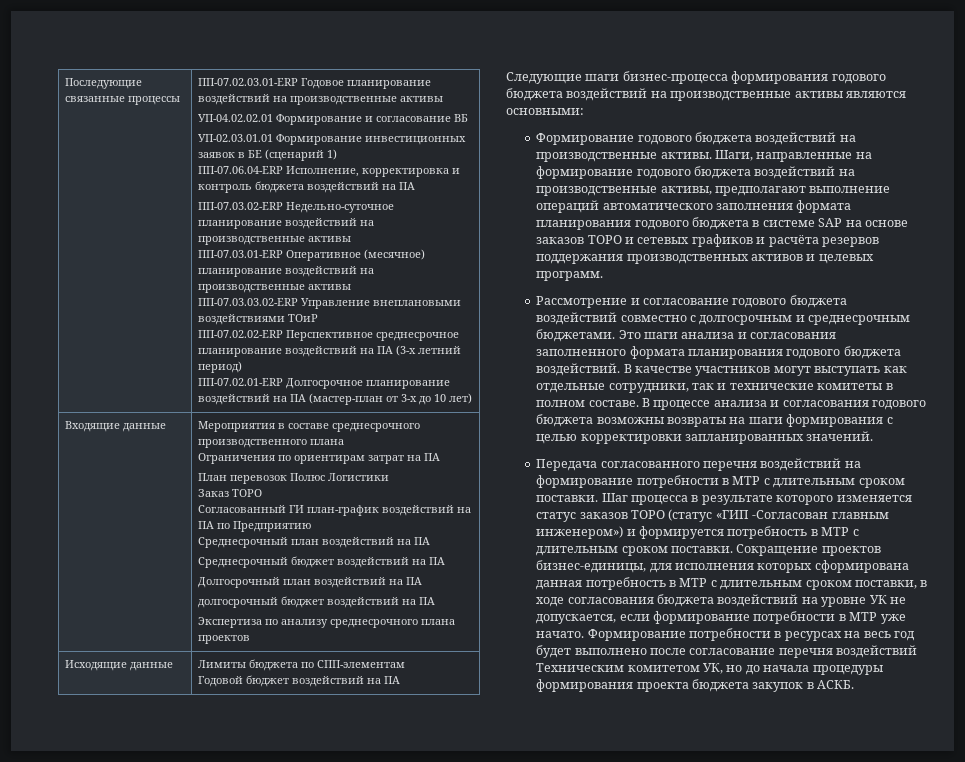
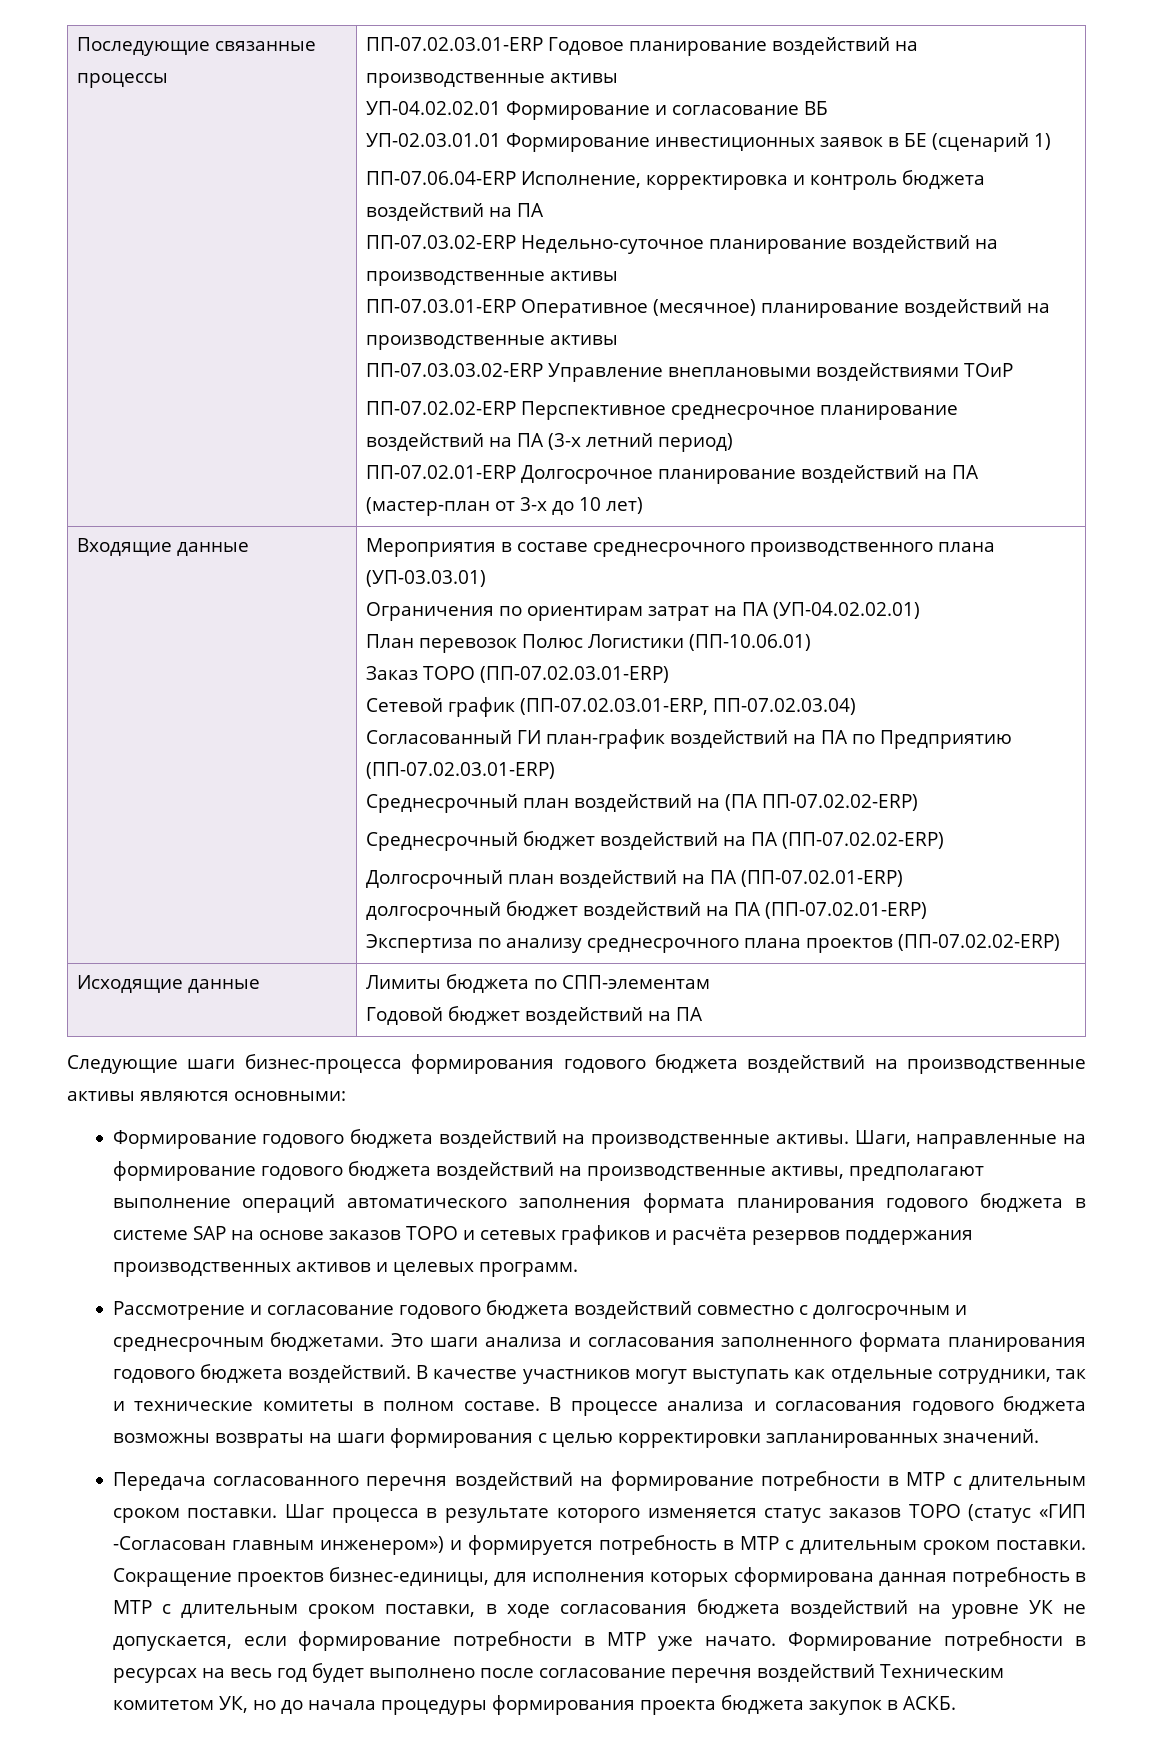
(345, 442) none -> [366,570,487,587] (УП-03.03.01)
(441, 457) none -> [773,602,921,619] (УП-04.02.02.01)
(390, 477) none -> [689,634,812,651] (ПП-10.06.01)
(263, 493) none -> [480,666,670,683] [366,697,857,717] (ПП-07.02.03.01-ERP) // Сетевой график (ПП-07.02.03.01-ERP, ПП-07.02.03.04)
(312, 526) none -> [366,762,556,779] (ПП-07.02.03.01-ERP)
[414,537,431,545] ПА -> [725,794,919,811] (ПА ПП-07.02.02-ERP)
(446, 561) none -> [782,832,945,849] (ПП-07.02.02-ERP)
(423, 581) none -> [741,870,904,887] (ПП-07.02.01-ERP)
(436, 601) none -> [765,902,928,919] (ПП-07.02.01-ERP)
(251, 639) none -> [898,934,1061,951] (ПП-07.02.02-ERP)

